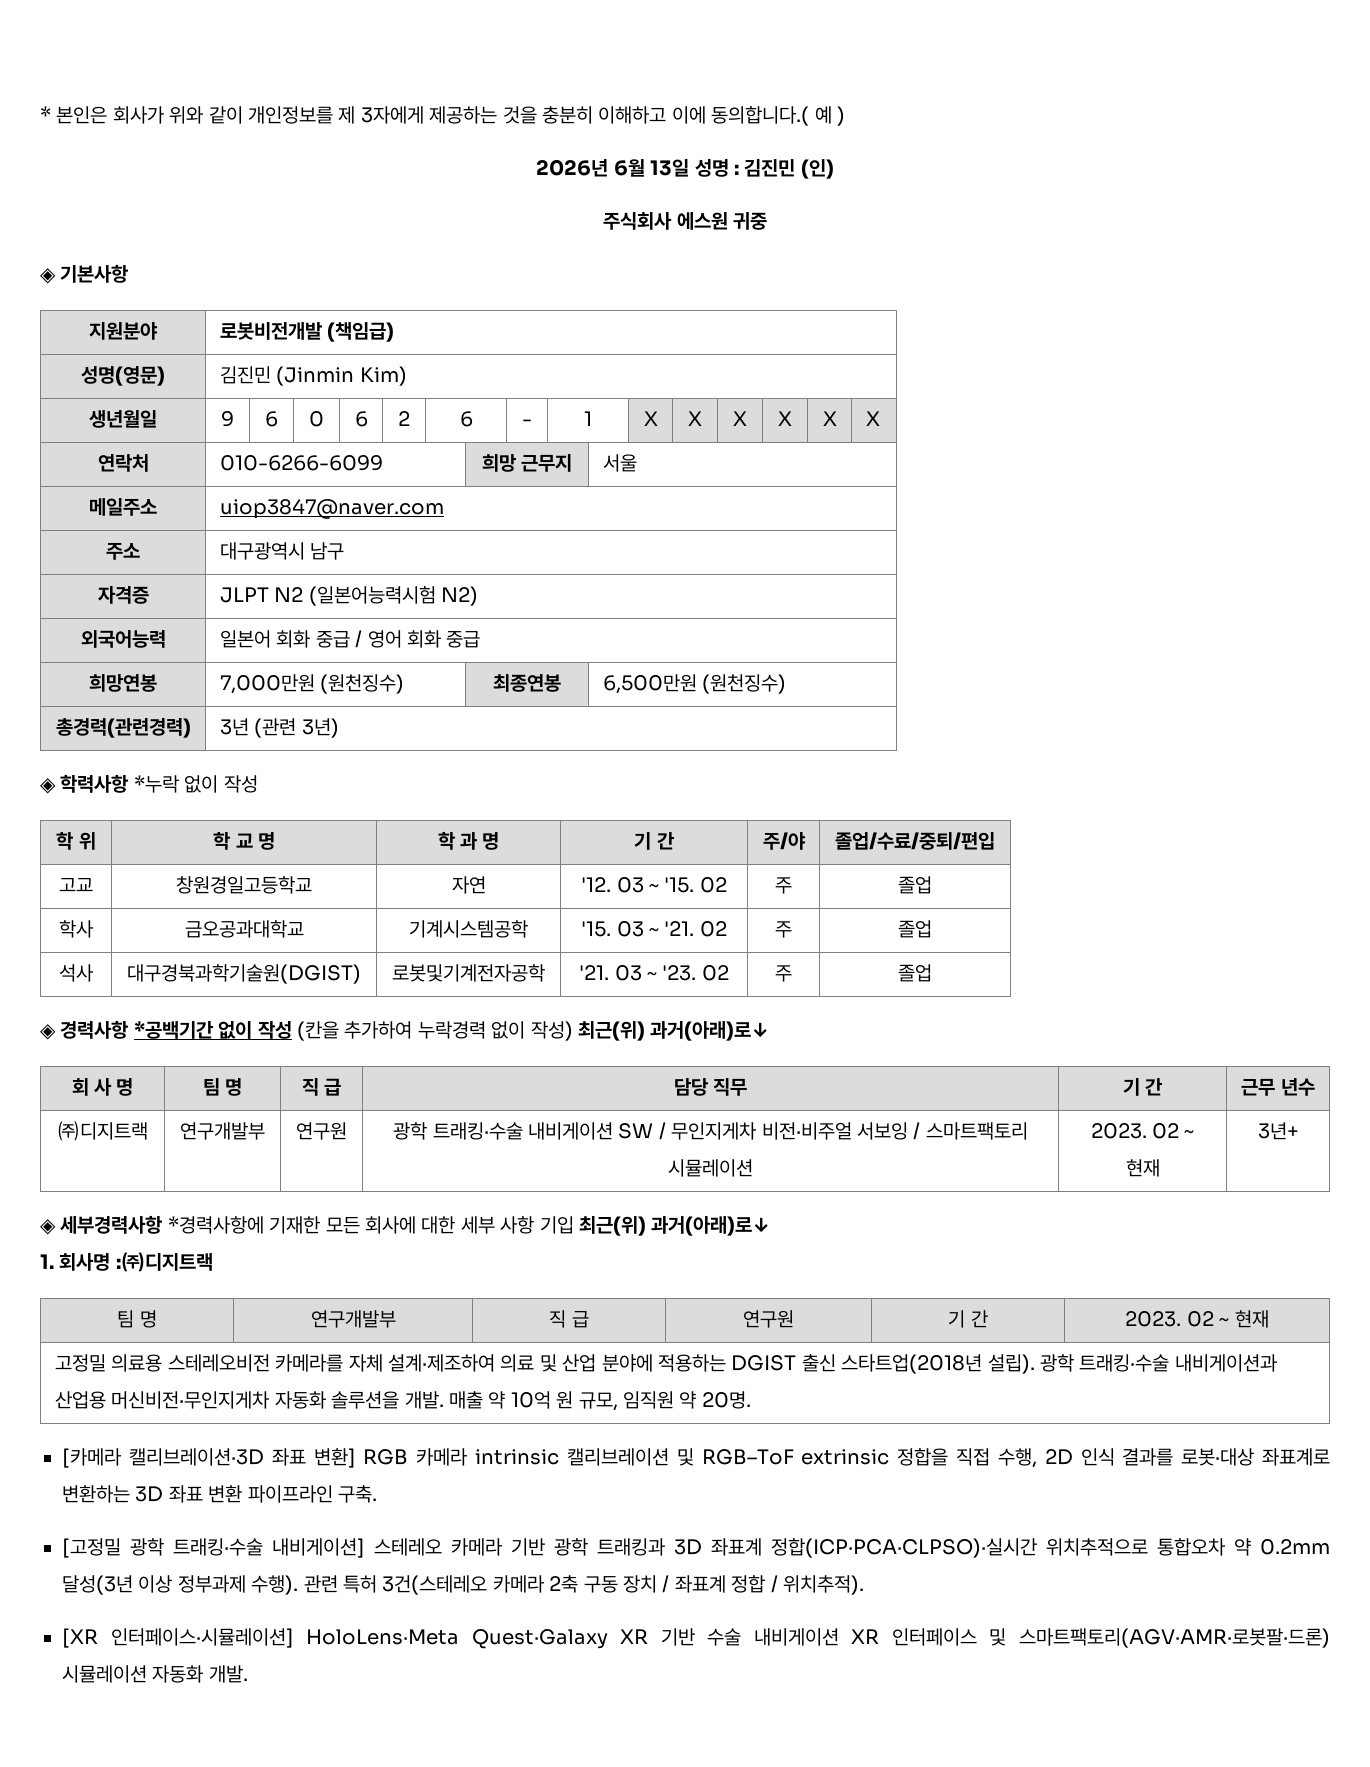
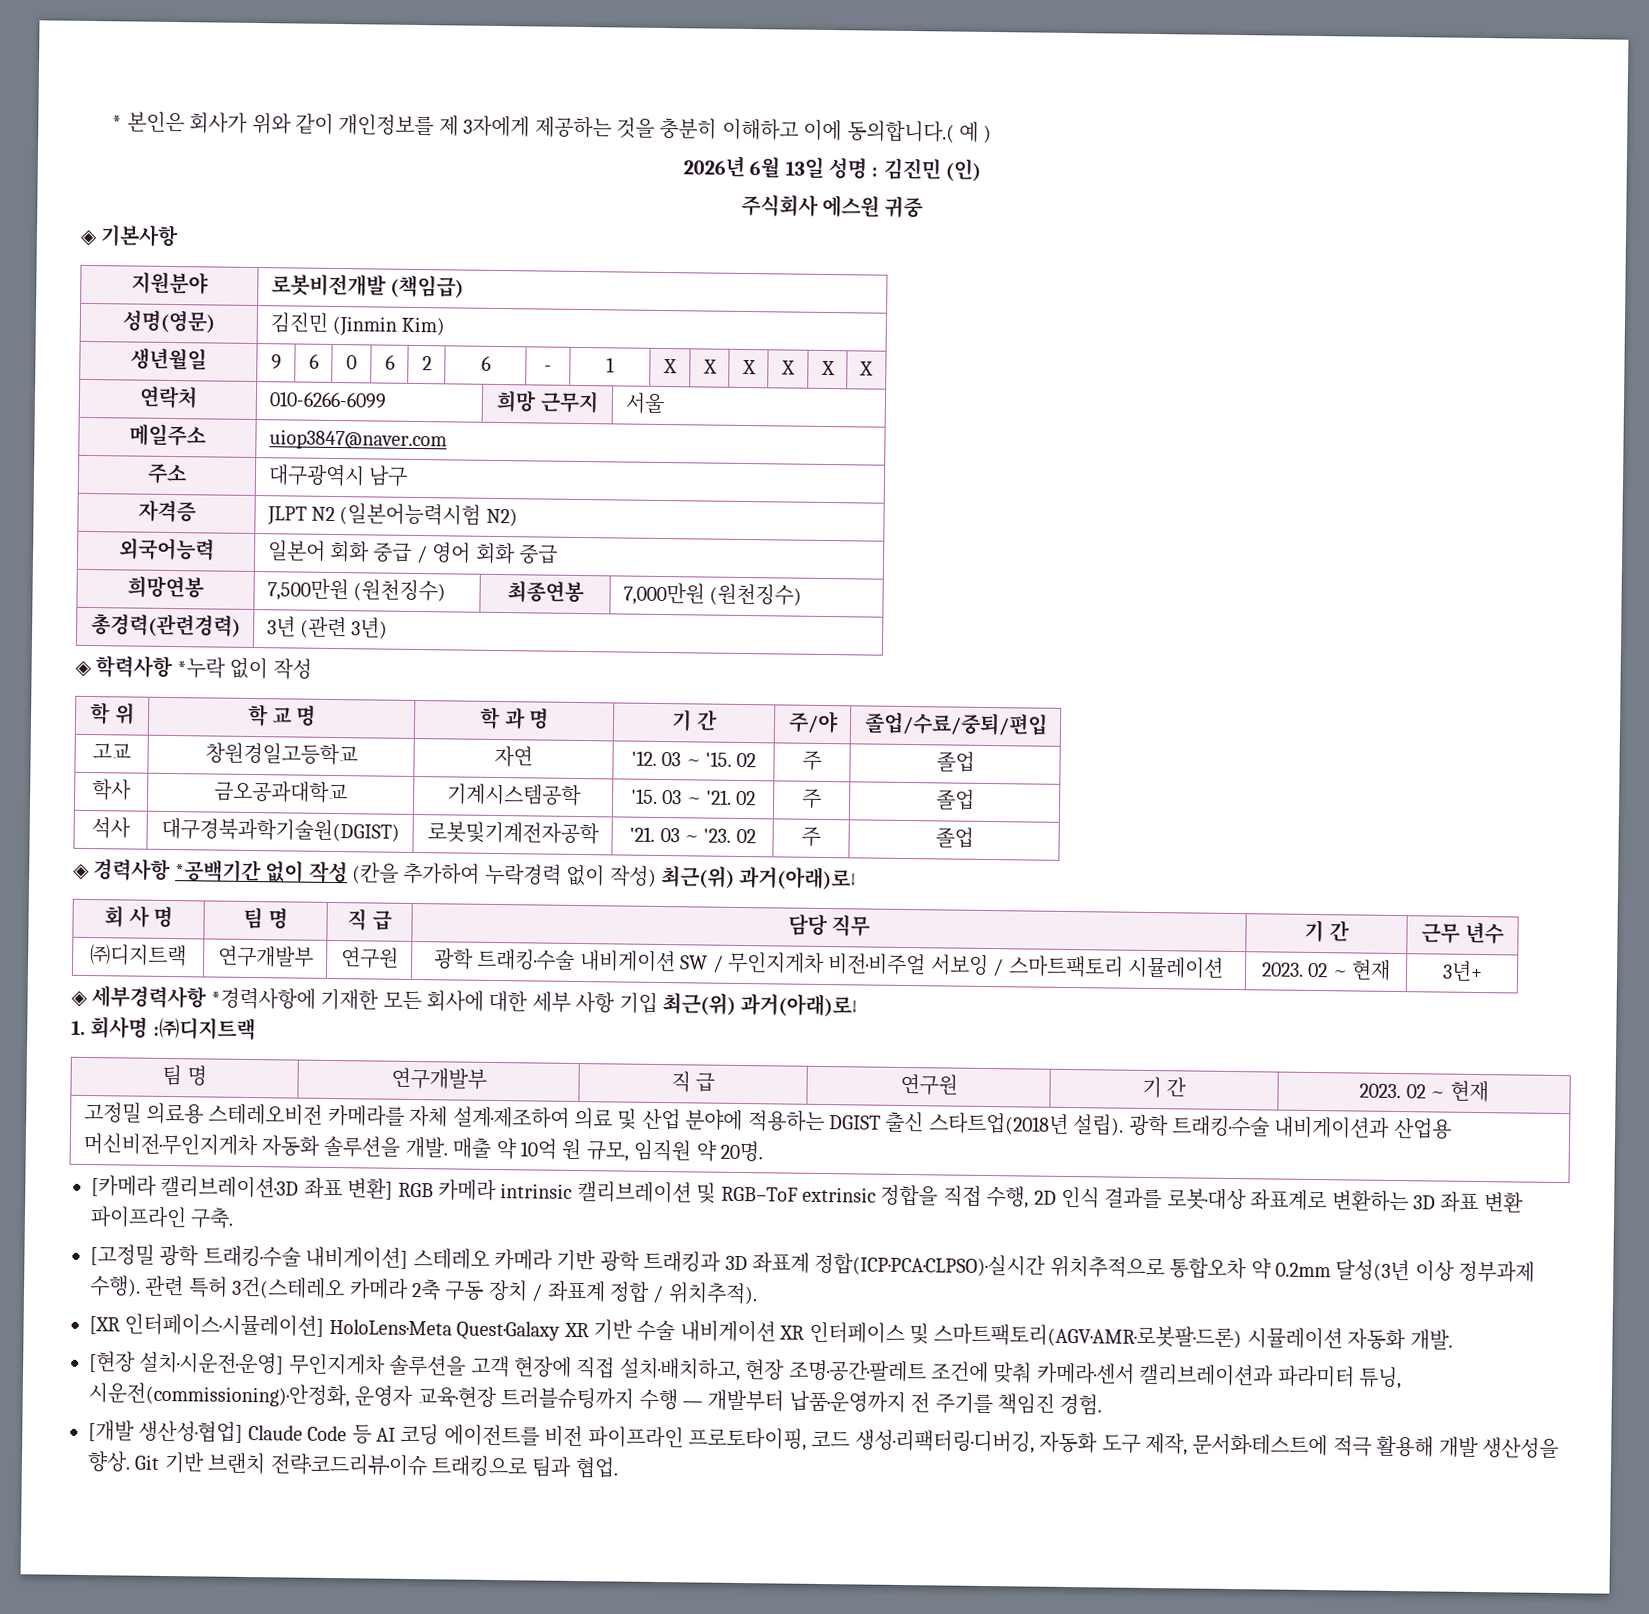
[219,674,315,694] 7,000만원 -> [266,578,349,602] 7,500만원
[602,674,697,694] 6,500만원 -> [622,582,705,606] 7,000만원
(248, 1674) none -> [89,1351,1402,1390] [88,1382,1103,1416] [88,1420,1560,1459] [87,1451,619,1479] // [현장 설치·시운전·운영] 무인지게차 솔루션을 고객 현장에 직접 설치·배치하고, 현장 조명·공간·팔레트 조건에 맞춰 카메라·센서 캘리브레이션과 파라미터 튜닝, 시운전(commissioning)·안정화, 운영자 교육·현장 트러블슈팅까지 수행 — 개발부터 납품·운영까지 전 주기를 책임진 경험. // [개발 생산성·협업] Claude Code 등 AI 코딩 에이전트를 비전 파이프라인 프로토타이핑, 코드 생성·리팩터링·디버깅, 자동화 도구 제작, 문서화·테스트에 적극 활용해 개발 생산성을 향상. Git 기반 브랜치 전략·코드리뷰·이슈 트래킹으로 팀과 협업.

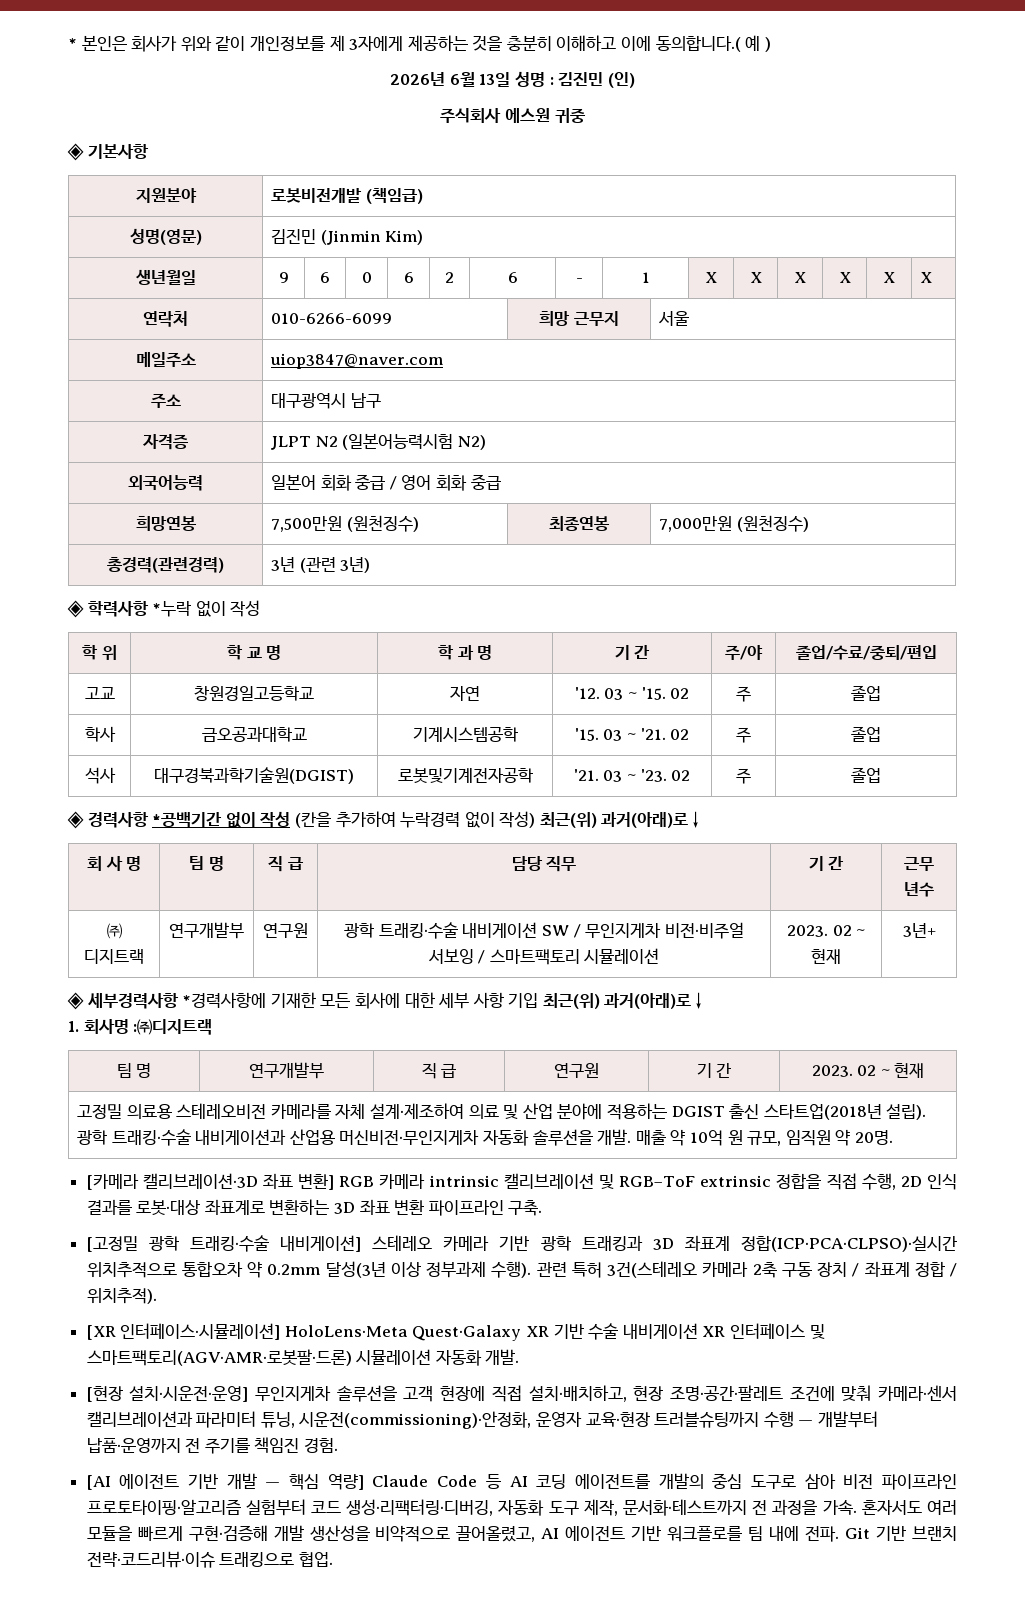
[88,1420,244,1443] [개발 생산성·협업] -> [86,1473,364,1490] [AI 에이전트 기반 개발 — 핵심 역량]
[544,1425,807,1451] 비전 파이프라인 프로토타이핑, -> [658,1473,957,1490] [86,1499,306,1516] 개발의 중심 도구로 삼아 비전 파이프라인 프로토타이핑·알고리즘 실험부터
[1192,1433,1560,1459] [87,1451,131,1473] 문서화·테스트에 적극 활용해 개발 생산성을 향상. -> [623,1499,957,1516] [86,1525,840,1542] 문서화·테스트까지 전 과정을 가속. 혼자서도 여러 모듈을 빠르게 구현·검증해 개발 생산성을 비약적으로 끌어올렸고, AI 에이전트 기반 워크플로를 팀 내에 전파.
[531,1456,573,1478] 팀과 -> (295, 1559) none

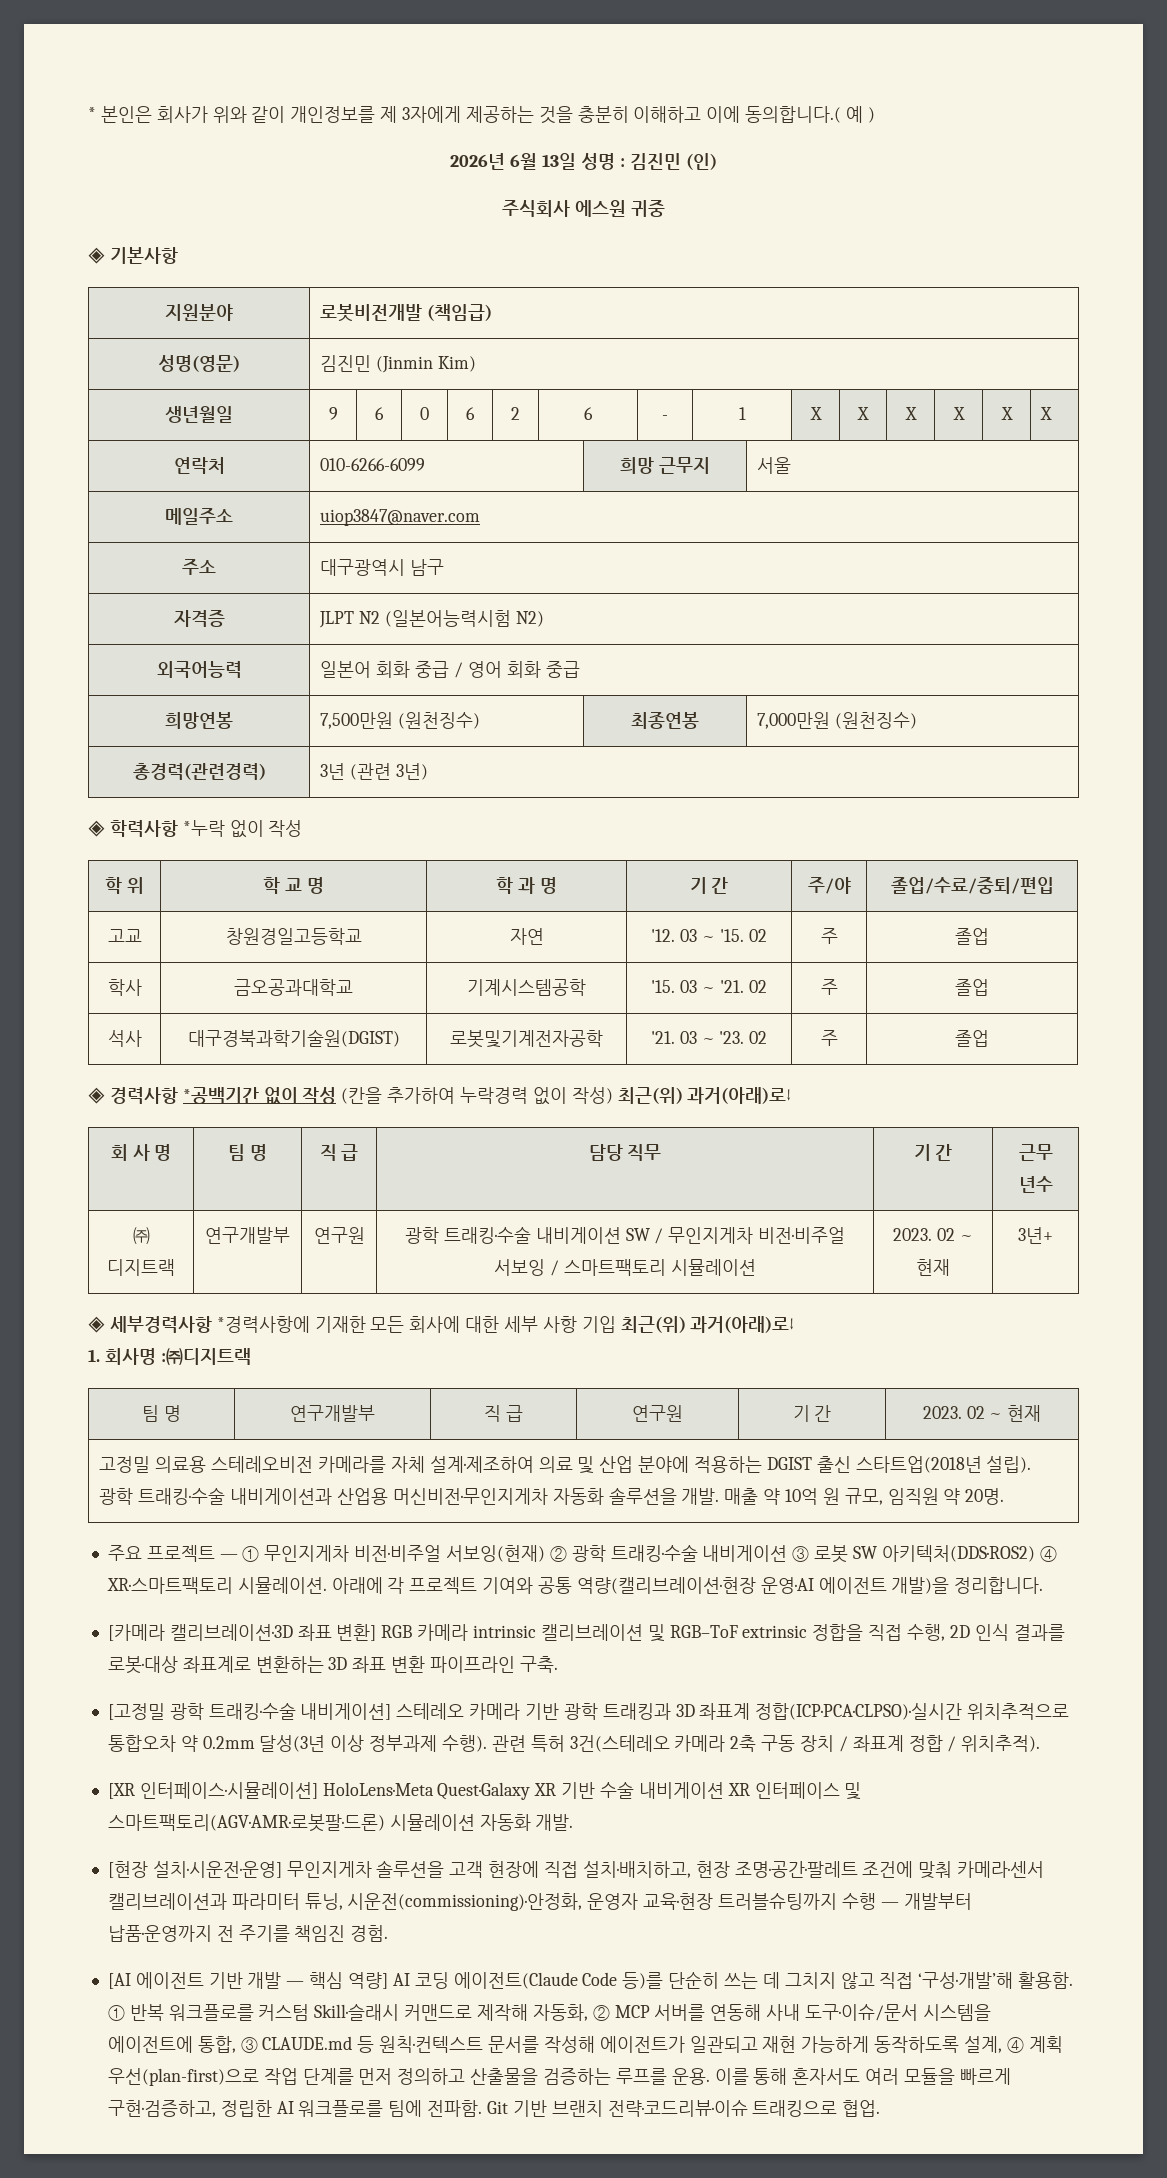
(893, 1137) none -> [107,1544,1057,1563] [106,1577,1044,1594] // 주요 프로젝트 — ① 무인지게차 비전·비주얼 서보잉(현재) ② 광학 트래킹·수술 내비게이션 ③ 로봇 SW 아키텍처(DDS·ROS2) ④ XR·스마트팩토리 시뮬레이션. 아래에 각 프로젝트 기여와 공통 역량(캘리브레이션·현장 운영·AI 에이전트 개발)을 정리합니다.
[372,1473,957,1490] [86,1499,957,1516] [86,1525,840,1542] Claude Code 등 AI 코딩 에이전트를 개발의 중심 도구로 삼아 비전 파이프라인 프로토타이핑·알고리즘 실험부터 코드 생성·리팩터링·디버깅, 자동화 도구 제작, 문서화·테스트까지 전 과정을 가속. 혼자서도 여러 모듈을 빠르게 구현·검증해 개발 생산성을 비약적으로 끌어올렸고, AI 에이전트 기반 워크플로를 팀 내에 전파. -> [392,1971,1074,1989] [107,2003,991,2021] [107,2036,1063,2053] [107,2068,1011,2086] [107,2100,483,2117] AI 코딩 에이전트(Claude Code 등)를 단순히 쓰는 데 그치지 않고 직접 ‘구성·개발’해 활용함. ① 반복 워크플로를 커스텀 Skill·슬래시 커맨드로 제작해 자동화, ② MCP 서버를 연동해 사내 도구·이슈/문서 시스템을 에이전트에 통합, ③ CLAUDE.md 등 원칙·컨텍스트 문서를 작성해 에이전트가 일관되고 재현 가능하게 동작하도록 설계, ④ 계획 우선(plan-first)으로 작업 단계를 먼저 정의하고 산출물을 검증하는 루프를 운용. 이를 통해 혼자서도 여러 모듈을 빠르게 구현·검증하고, 정립한 AI 워크플로를 팀에 전파함.

